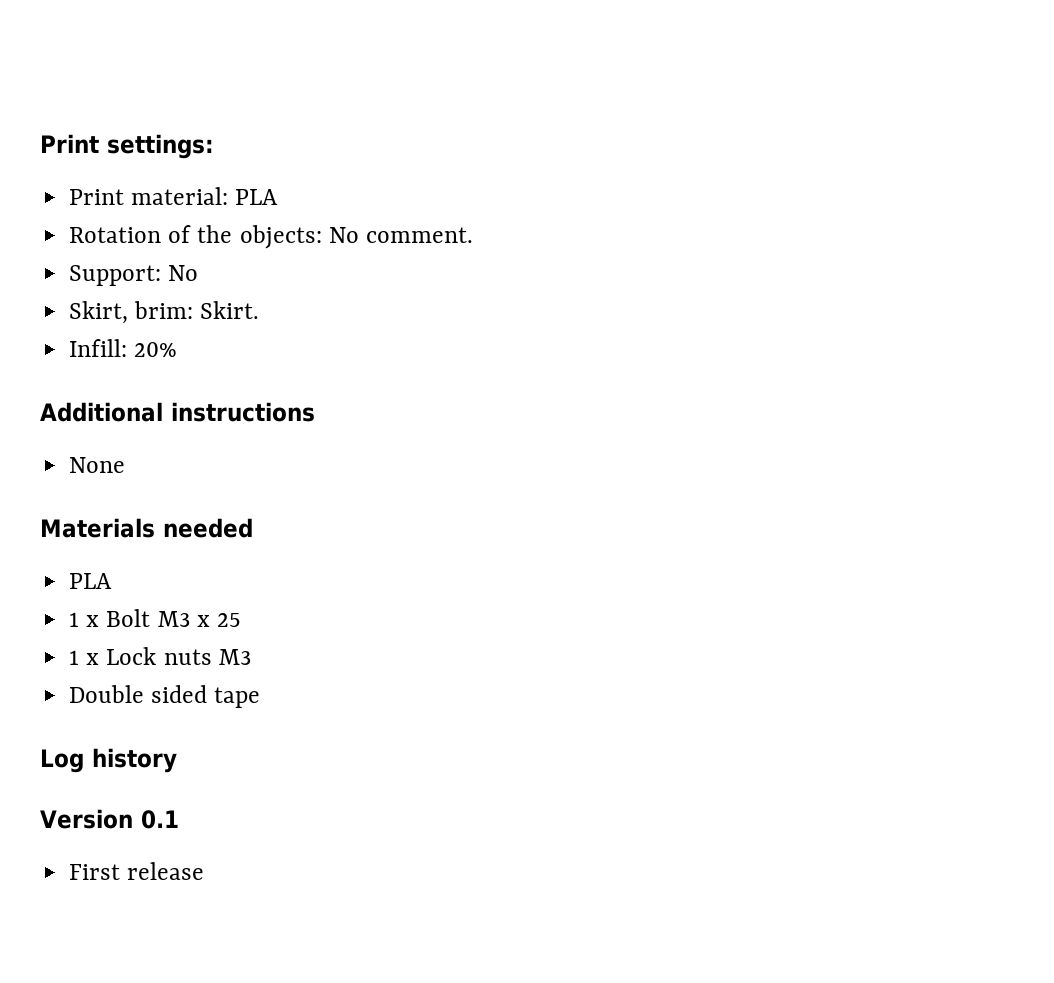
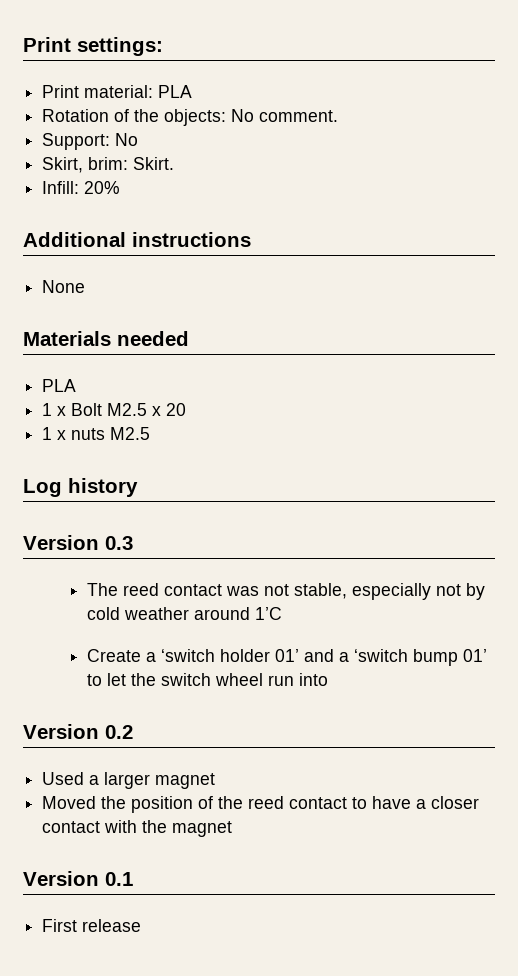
[157,611,241,627] [69,647,251,665] [69,685,261,708] [40,748,177,773] M3 x 25 // 1 x Lock nuts M3 // Double sided tape // Log history -> [107,403,187,416] [42,427,151,440] [23,478,138,497] [23,535,133,550] [86,583,485,600] [86,607,282,620] [86,649,487,666] [86,673,328,686] [23,724,133,739] [42,772,216,789] [42,796,480,813] [42,820,233,837] M2.5 x 20 // 1 x nuts M2.5 // Log history // Version 0.3 // The reed contact was not stable, especially not by cold weather around 1’C // Create a ‘switch holder 01’ and a ‘switch bump 01’ to let the switch wheel run into // Version 0.2 // Used a larger magnet // Moved the position of the reed contact to have a closer contact with the magnet

